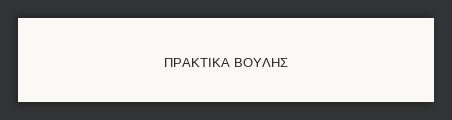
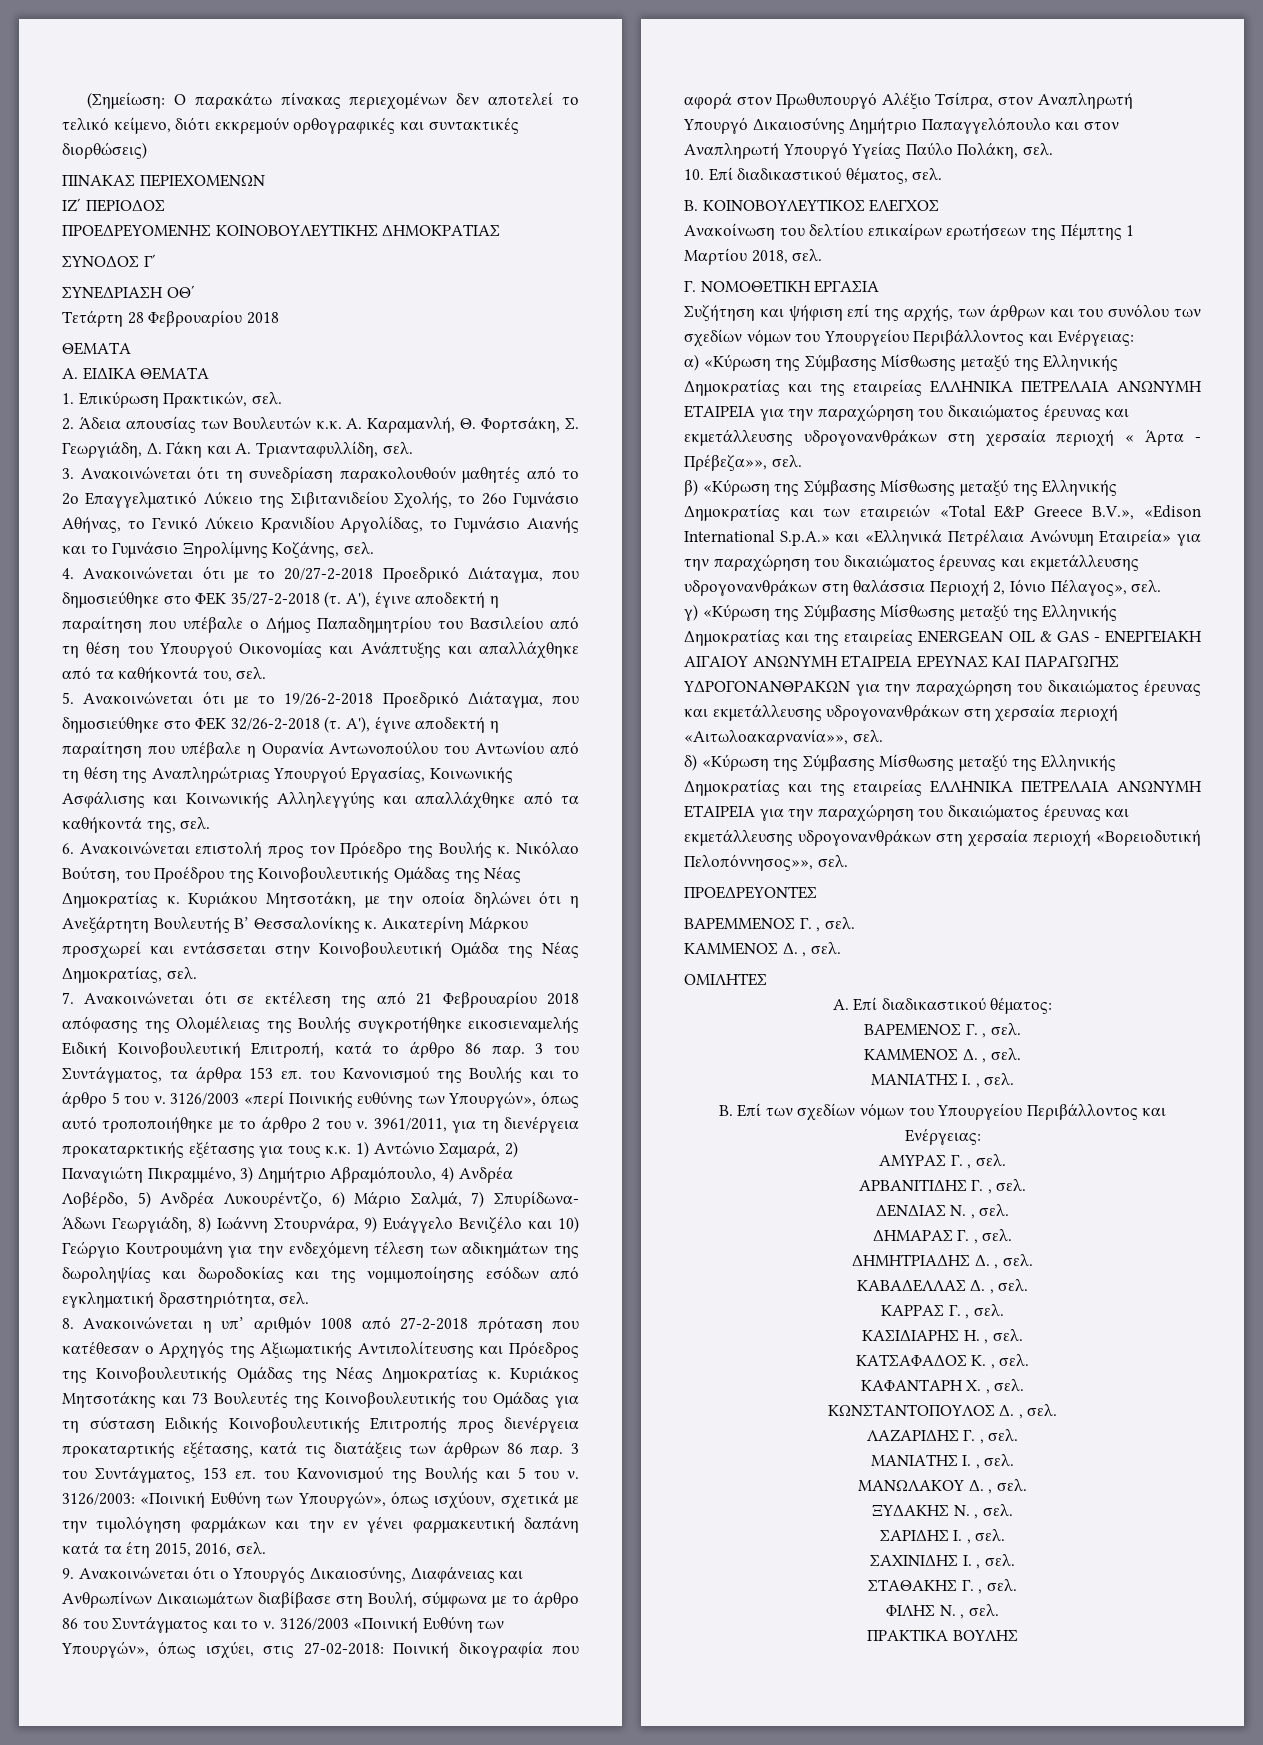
(164, 62) none -> [86,92,579,110] [62,117,519,134] [62,142,147,159] [62,174,265,187] [62,198,165,212] [62,224,501,237] [62,254,156,268] [62,285,195,299] [62,310,279,327] [62,342,131,355] [62,367,210,380] [62,391,282,408] [62,416,579,433] [62,441,413,458] [62,466,579,483] [62,491,579,509] [62,516,579,533] [62,541,374,558] [62,566,579,583] [62,591,499,608] [62,616,579,633] [62,641,579,659] [62,666,267,683] [62,691,579,708] [62,716,499,733] [62,741,579,758] [62,766,513,783] [62,791,579,809] [62,816,211,833] [62,841,579,858] [62,866,522,883] [62,891,580,908] [62,916,528,933] [62,941,579,959] [62,966,197,983] [62,991,580,1008] [62,1016,579,1033] [62,1041,579,1058] [62,1066,579,1083] [62,1091,580,1108] [62,1116,579,1133] [62,1141,518,1158] [62,1166,513,1183] [62,1191,579,1208] [62,1216,580,1233] [62,1241,579,1259] [62,1266,579,1283] [62,1291,310,1308] [62,1316,580,1333] [62,1341,579,1359] [62,1366,579,1383] [62,1391,579,1408] [62,1416,579,1433] [62,1441,580,1458] [62,1466,579,1483] [62,1491,579,1509] [62,1516,579,1533] [62,1541,266,1558] [62,1566,524,1583] [62,1591,579,1608] [62,1616,505,1633] [61,1641,579,1659] [684,92,1133,109] [683,117,1119,134] [684,142,1053,159] [684,167,943,184] [684,199,940,212] [684,223,1135,240] [684,248,823,265] [684,280,880,293] [684,304,1201,322] [684,329,1134,347] [684,354,1119,371] [684,379,1202,396] [684,404,1130,422] [684,429,1201,447] [684,454,802,471] [684,479,1118,496] [684,504,1201,521] [684,529,1201,546] [684,554,1139,572] [684,579,1162,597] [684,604,1118,621] [684,629,1202,646] [684,655,1119,668] [683,679,1201,697] [684,704,1118,722] [684,729,883,746] [684,754,1117,771] [684,779,1202,796] [684,804,1130,822] [684,829,1201,847] [684,854,848,871] [684,886,817,899] [684,917,855,932] [684,942,841,957] [684,973,767,986] [832,997,1053,1014] [864,1023,1021,1038] [864,1048,1021,1063] [870,1073,1015,1088] [718,1103,1167,1121] [904,1128,981,1145] [879,1154,1006,1169] [858,1179,1027,1194] [875,1204,1010,1219] [872,1229,1013,1244] [852,1254,1033,1269] [856,1279,1029,1294] [881,1304,1004,1319] [862,1329,1023,1344] [855,1354,1030,1369] [860,1379,1025,1394] [827,1404,1058,1419] [866,1429,1019,1444] [870,1454,1015,1469] [858,1479,1027,1494] [872,1504,1013,1519] [879,1529,1006,1544] [870,1554,1015,1569] [868,1579,1017,1594] [886,1604,999,1619] (Σημείωση: Ο παρακάτω πίνακας περιεχομένων δεν αποτελεί το τελικό κείμενο, διότι εκκρεμούν ορθογραφικές και συντακτικές διορθώσεις) // ΠΙΝΑΚΑΣ ΠΕΡΙΕΧΟΜΕΝΩΝ // ΙΖ΄ ΠΕΡΙΟΔΟΣ // ΠΡΟΕΔΡΕΥΟΜΕΝΗΣ ΚΟΙΝΟΒΟΥΛΕΥΤΙΚΗΣ ΔΗΜΟΚΡΑΤΙΑΣ // ΣΥΝΟΔΟΣ Γ΄ // ΣΥΝΕΔΡΙΑΣΗ ΟΘ΄ // Τετάρτη 28 Φεβρουαρίου 2018 // ΘΕΜΑΤΑ // Α. ΕΙΔΙΚΑ ΘΕΜΑΤΑ // 1. Επικύρωση Πρακτικών, σελ. // 2. Άδεια απουσίας των Βουλευτών κ.κ. Α. Καραμανλή, Θ. Φορτσάκη, Σ. Γεωργιάδη, Δ. Γάκη και Α. Τριανταφυλλίδη, σελ. // 3. Ανακοινώνεται ότι τη συνεδρίαση παρακολουθούν μαθητές από το 2ο Επαγγελματικό Λύκειο της Σιβιτανιδείου Σχολής, το 26ο Γυμνάσιο Αθήνας, το Γενικό Λύκειο Κρανιδίου Αργολίδας, το Γυμνάσιο Αιανής και το Γυμνάσιο Ξηρολίμνης Κοζάνης, σελ. // 4. Ανακοινώνεται ότι με το 20/27-2-2018 Προεδρικό Διάταγμα, που δημοσιεύθηκε στο ΦΕΚ 35/27-2-2018 (τ. Α'), έγινε αποδεκτή η παραίτηση που υπέβαλε ο Δήμος Παπαδημητρίου του Βασιλείου από τη θέση του Υπουργού Οικονομίας και Ανάπτυξης και απαλλάχθηκε από τα καθήκοντά του, σελ. // 5. Ανακοινώνεται ότι με το 19/26-2-2018 Προεδρικό Διάταγμα, που δημοσιεύθηκε στο ΦΕΚ 32/26-2-2018 (τ. Α'), έγινε αποδεκτή η παραίτηση που υπέβαλε η Ουρανία Αντωνοπούλου του Αντωνίου από τη θέση της Αναπληρώτριας Υπουργού Εργασίας, Κοινωνικής Ασφάλισης και Κοινωνικής Αλληλεγγύης και απαλλάχθηκε από τα καθήκοντά της, σελ. // 6. Ανακοινώνεται επιστολή προς τον Πρόεδρο της Βουλής κ. Νικόλαο Βούτση, του Προέδρου της Κοινοβουλευτικής Ομάδας της Νέας Δημοκρατίας κ. Κυριάκου Μητσοτάκη, με την οποία δηλώνει ότι η Ανεξάρτητη Βουλευτής Β’ Θεσσαλονίκης κ. Αικατερίνη Μάρκου προσχωρεί και εντάσσεται στην Κοινοβουλευτική Ομάδα της Νέας Δημοκρατίας, σελ. // 7. Ανακοινώνεται ότι σε εκτέλεση της από 21 Φεβρουαρίου 2018 απόφασης της Ολομέλειας της Βουλής συγκροτήθηκε εικοσιεναμελής Ειδική Κοινοβουλευτική Επιτροπή, κατά το άρθρο 86 παρ. 3 του Συντάγματος, τα άρθρα 153 επ. του Κανονισμού της Βουλής και το άρθρο 5 του ν. 3126/2003 «περί Ποινικής ευθύνης των Υπουργών», όπως αυτό τροποποιήθηκε με το άρθρο 2 του ν. 3961/2011, για τη διενέργεια προκαταρκτικής εξέτασης για τους κ.κ. 1) Αντώνιο Σαμαρά, 2) Παναγιώτη Πικραμμένο, 3) Δημήτριο Αβραμόπουλο, 4) Ανδρέα Λοβέρδο, 5) Ανδρέα Λυκουρέντζο, 6) Μάριο Σαλμά, 7) Σπυρίδωνα- Άδωνι Γεωργιάδη, 8) Ιωάννη Στουρνάρα, 9) Ευάγγελο Βενιζέλο και 10) Γεώργιο Κουτρουμάνη για την ενδεχόμενη τέλεση των αδικημάτων της δωροληψίας και δωροδοκίας και της νομιμοποίησης εσόδων από εγκληματική δραστηριότητα, σελ. // 8. Ανακοινώνεται η υπ’ αριθμόν 1008 από 27-2-2018 πρόταση που κατέθεσαν ο Αρχηγός της Αξιωματικής Αντιπολίτευσης και Πρόεδρος της Κοινοβουλευτικής Ομάδας της Νέας Δημοκρατίας κ. Κυριάκος Μητσοτάκης και 73 Βουλευτές της Κοινοβουλευτικής του Ομάδας για τη σύσταση Ειδικής Κοινοβουλευτικής Επιτροπής προς διενέργεια προκαταρτικής εξέτασης, κατά τις διατάξεις των άρθρων 86 παρ. 3 του Συντάγματος, 153 επ. του Κανονισμού της Βουλής και 5 του ν. 3126/2003: «Ποινική Ευθύνη των Υπουργών», όπως ισχύουν, σχετικά με την τιμολόγηση φαρμάκων και την εν γένει φαρμακευτική δαπάνη κατά τα έτη 2015, 2016, σελ. // 9. Ανακοινώνεται ότι ο Υπουργός Δικαιοσύνης, Διαφάνειας και Ανθρωπίνων Δικαιωμάτων διαβίβασε στη Βουλή, σύμφωνα με το άρθρο 86 του Συντάγματος και το ν. 3126/2003 «Ποινική Ευθύνη των Υπουργών», όπως ισχύει, στις 27-02-2018: Ποινική δικογραφία που αφορά στον Πρωθυπουργό Αλέξιο Τσίπρα, στον Αναπληρωτή Υπουργό Δικαιοσύνης Δημήτριο Παπαγγελόπουλο και στον Αναπληρωτή Υπουργό Υγείας Παύλο Πολάκη, σελ. // 10. Επί διαδικαστικού θέματος, σελ. // Β. ΚΟΙΝΟΒΟΥΛΕΥΤΙΚΟΣ ΕΛΕΓΧΟΣ // Ανακοίνωση του δελτίου επικαίρων ερωτήσεων της Πέμπτης 1 Μαρτίου 2018, σελ. // Γ. ΝΟΜΟΘΕΤΙΚΗ ΕΡΓΑΣΙΑ // Συζήτηση και ψήφιση επί της αρχής, των άρθρων και του συνόλου των σχεδίων νόμων του Υπουργείου Περιβάλλοντος και Ενέργειας: // α) «Κύρωση της Σύμβασης Μίσθωσης μεταξύ της Ελληνικής Δημοκρατίας και της εταιρείας ΕΛΛΗΝΙΚΑ ΠΕΤΡΕΛΑΙΑ ΑΝΩΝΥΜΗ ΕΤΑΙΡΕΙΑ για την παραχώρηση του δικαιώματος έρευνας και εκμετάλλευσης υδρογονανθράκων στη χερσαία περιοχή « Άρτα - Πρέβεζα»», σελ. // β) «Κύρωση της Σύμβασης Μίσθωσης μεταξύ της Ελληνικής Δημοκρατίας και των εταιρειών «Total E&P Greece B.V.», «Edison International S.p.A.» και «Ελληνικά Πετρέλαια Ανώνυμη Εταιρεία» για την παραχώρηση του δικαιώματος έρευνας και εκμετάλλευσης υδρογονανθράκων στη θαλάσσια Περιοχή 2, Ιόνιο Πέλαγος», σελ. // γ) «Κύρωση της Σύμβασης Μίσθωσης μεταξύ της Ελληνικής Δημοκρατίας και της εταιρείας ENERGEAN OIL & GAS - ΕΝΕΡΓΕΙΑΚΗ ΑΙΓΑΙΟΥ ΑΝΩΝΥΜΗ ΕΤΑΙΡΕΙΑ ΕΡΕΥΝΑΣ ΚΑΙ ΠΑΡΑΓΩΓΗΣ ΥΔΡΟΓΟΝΑΝΘΡΑΚΩΝ για την παραχώρηση του δικαιώματος έρευνας και εκμετάλλευσης υδρογονανθράκων στη χερσαία περιοχή «Αιτωλοακαρνανία»», σελ. // δ) «Κύρωση της Σύμβασης Μίσθωσης μεταξύ της Ελληνικής Δημοκρατίας και της εταιρείας ΕΛΛΗΝΙΚΑ ΠΕΤΡΕΛΑΙΑ ΑΝΩΝΥΜΗ ΕΤΑΙΡΕΙΑ για την παραχώρηση του δικαιώματος έρευνας και εκμετάλλευσης υδρογονανθράκων στη χερσαία περιοχή «Βορειοδυτική Πελοπόννησος»», σελ. // ΠΡΟΕΔΡΕΥΟΝΤΕΣ // ΒΑΡΕΜΜΕΝΟΣ Γ. , σελ. // ΚΑΜΜΕΝΟΣ Δ. , σελ. // ΟΜΙΛΗΤΕΣ // Α. Επί διαδικαστικού θέματος: // ΒΑΡΕΜΕΝΟΣ Γ. , σελ. // ΚΑΜΜΕΝΟΣ Δ. , σελ. // ΜΑΝΙΑΤΗΣ Ι. , σελ. // Β. Επί των σχεδίων νόμων του Υπουργείου Περιβάλλοντος και Ενέργειας: // ΑΜΥΡΑΣ Γ. , σελ. // ΑΡΒΑΝΙΤΙΔΗΣ Γ. , σελ. // ΔΕΝΔΙΑΣ Ν. , σελ. // ΔΗΜΑΡΑΣ Γ. , σελ. // ΔΗΜΗΤΡΙΑΔΗΣ Δ. , σελ. // ΚΑΒΑΔΕΛΛΑΣ Δ. , σελ. // ΚΑΡΡΑΣ Γ. , σελ. // ΚΑΣΙΔΙΑΡΗΣ Η. , σελ. // ΚΑΤΣΑΦΑΔΟΣ Κ. , σελ. // ΚΑΦΑΝΤΑΡΗ Χ. , σελ. // ΚΩΝΣΤΑΝΤΟΠΟΥΛΟΣ Δ. , σελ. // ΛΑΖΑΡΙΔΗΣ Γ. , σελ. // ΜΑΝΙΑΤΗΣ Ι. , σελ. // ΜΑΝΩΛΑΚΟΥ Δ. , σελ. // ΞΥΔΑΚΗΣ Ν. , σελ. // ΣΑΡΙΔΗΣ Ι. , σελ. // ΣΑΧΙΝΙΔΗΣ Ι. , σελ. // ΣΤΑΘΑΚΗΣ Γ. , σελ. // ΦΙΛΗΣ Ν. , σελ. //

